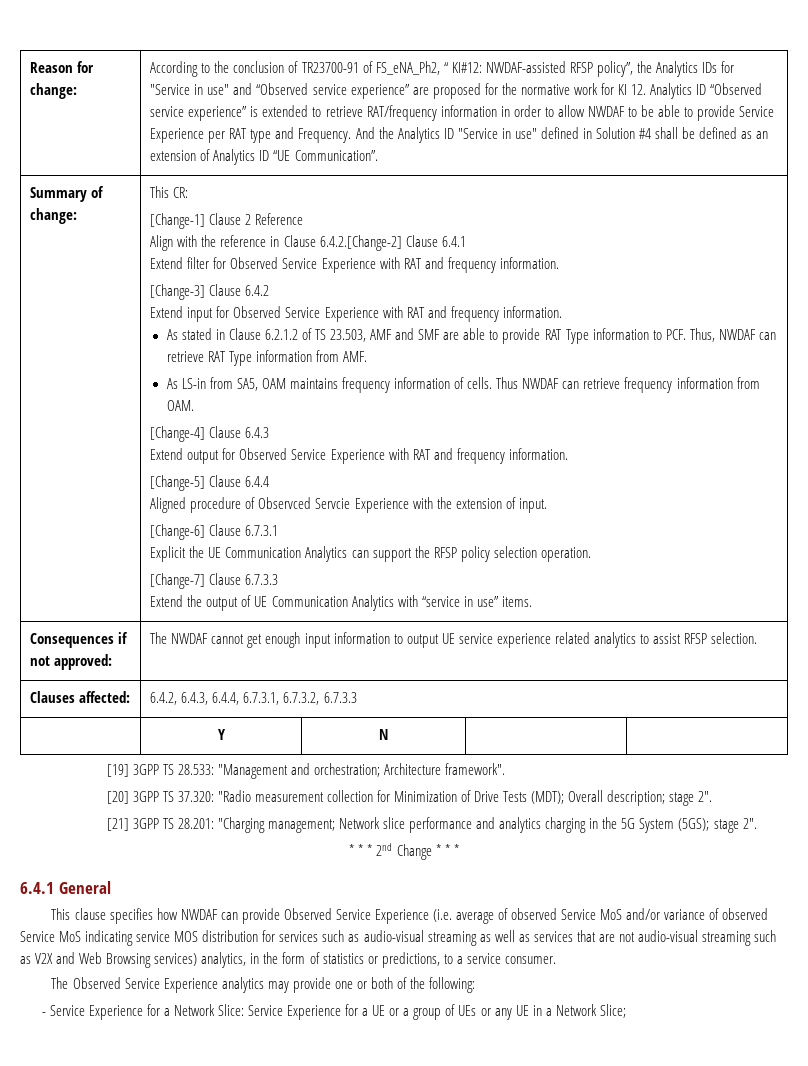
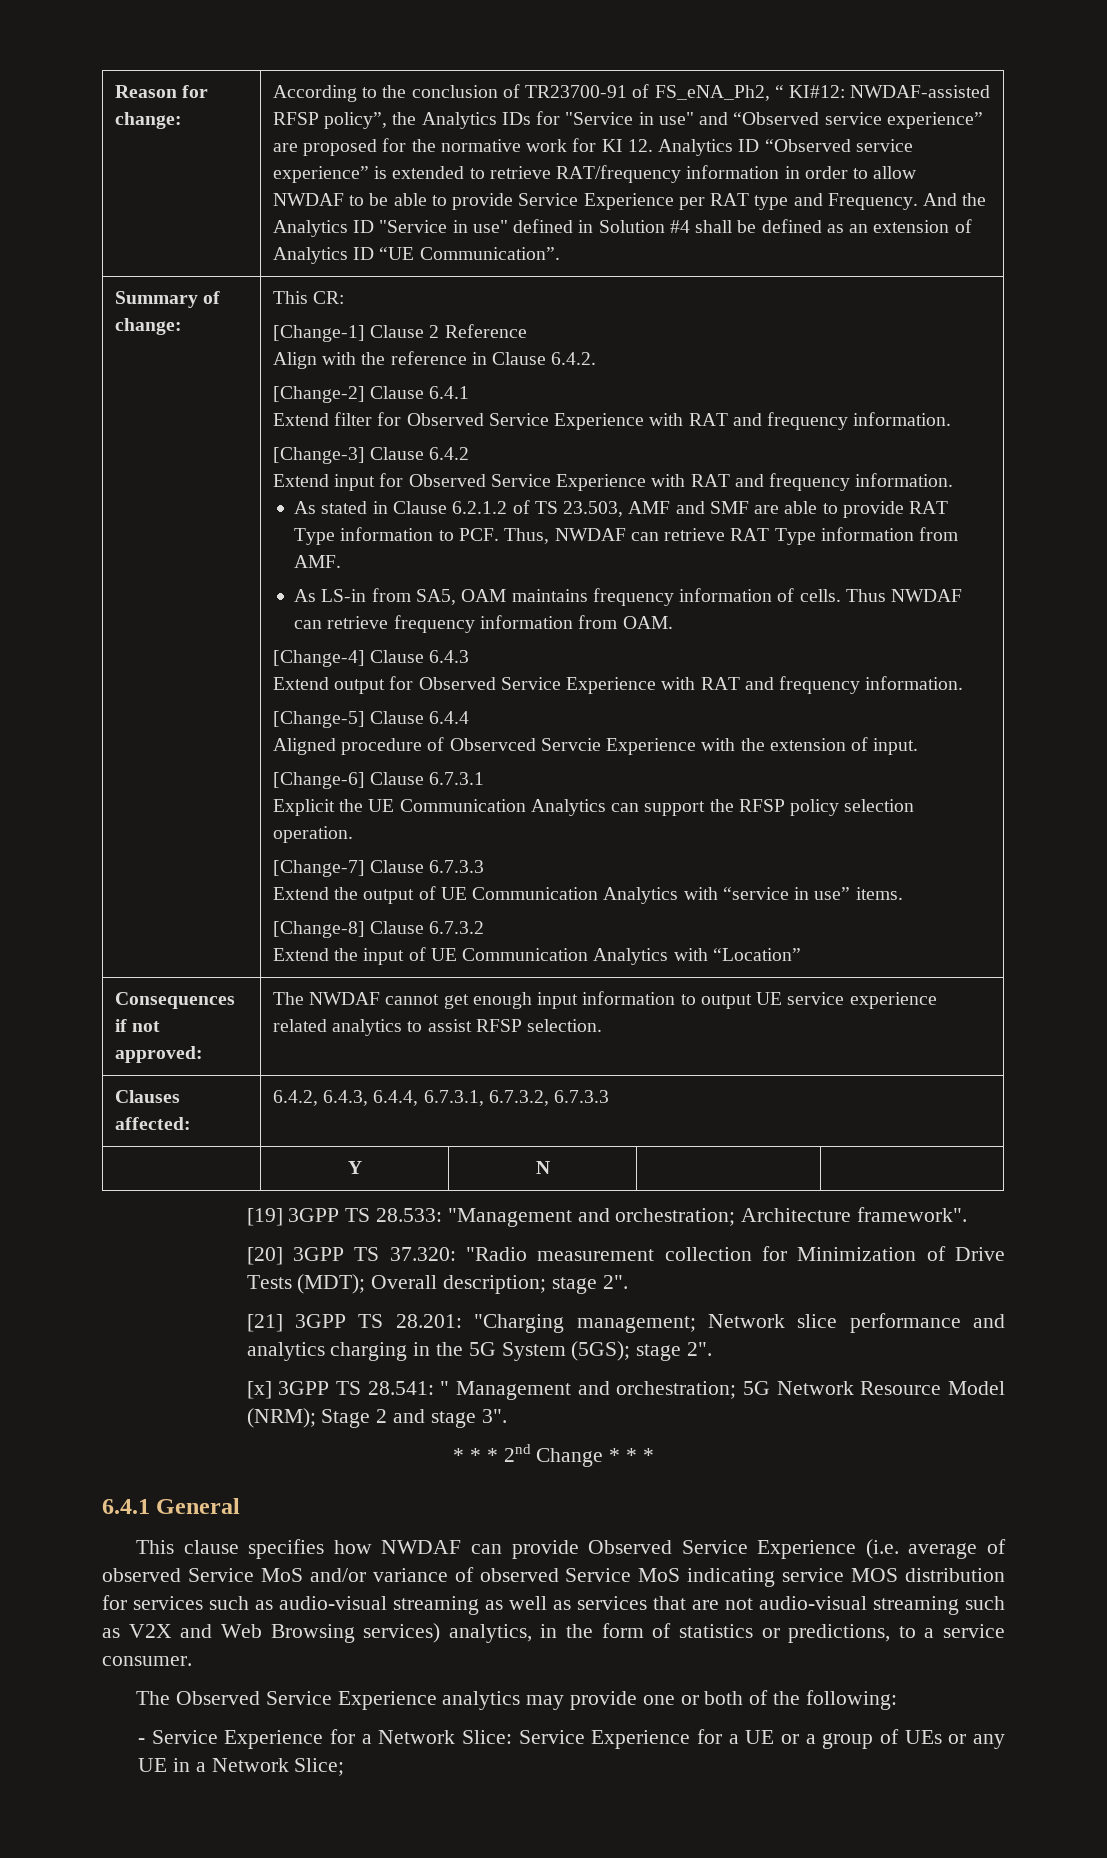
[319,235,402,251] 6.4.2.[Change-2] -> [551,352,597,365] [272,386,365,403] 6.4.2. // [Change-2]
(532, 601) none -> [272,921,485,938] [272,947,801,965] // [Change-8] Clause 6.7.3.2 // Extend the input of UE Communication Analytics with “Location”
(757, 823) none -> [246,1381,1005,1400] [246,1408,507,1428] // [x] 3GPP TS 28.541: " Management and orchestration; 5G Network Resource Model (NRM); Stage 2 and stage 3".

